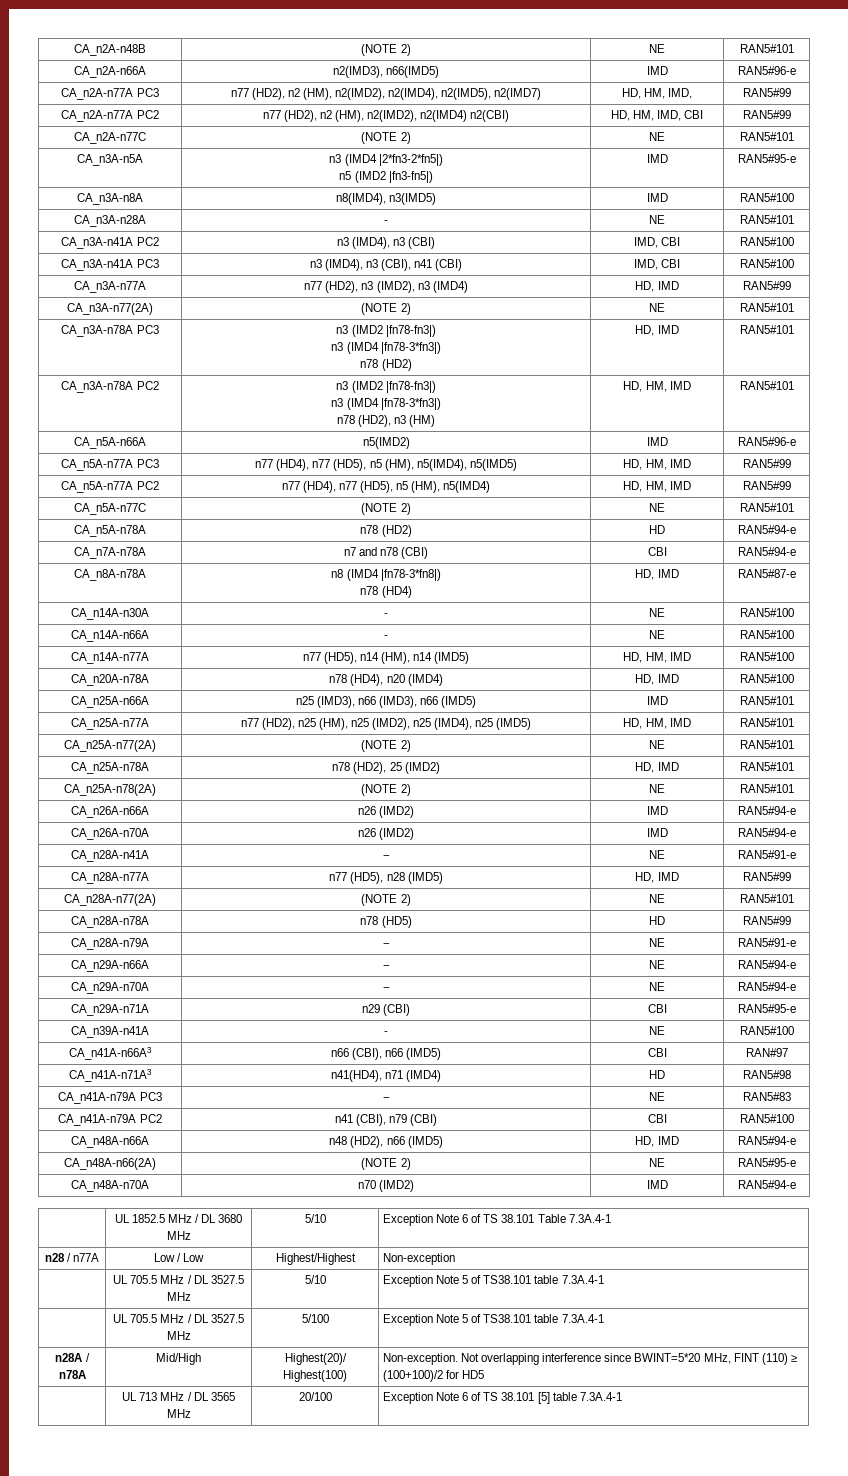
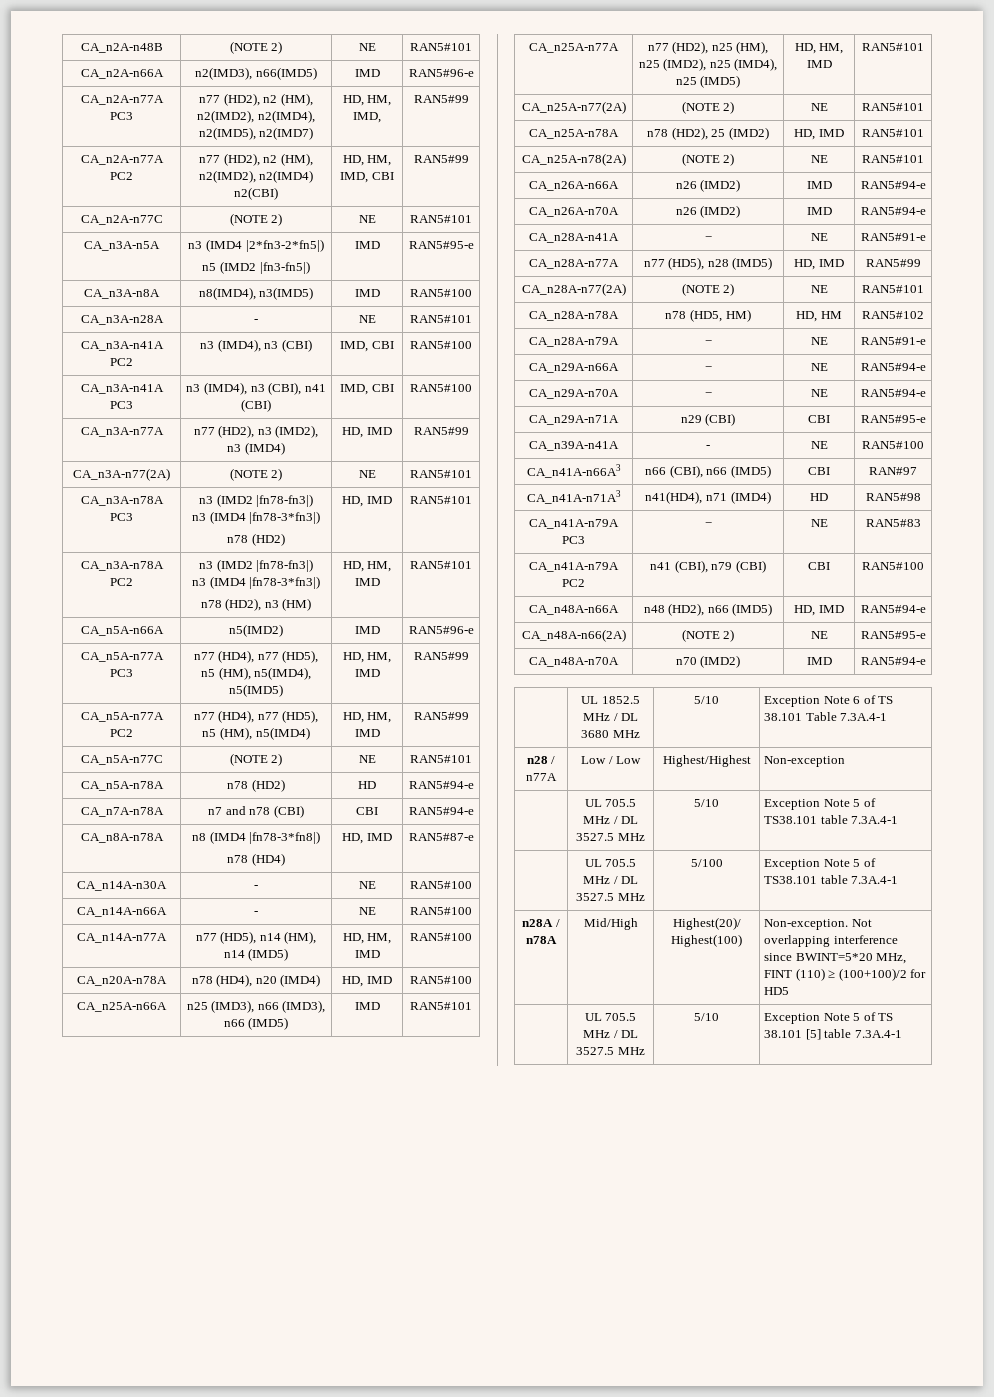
[381,916,412,928] [649,916,665,925] [742,916,791,925] (HD5) | HD | RAN5#99 -> [690,309,751,322] [796,311,842,322] [862,311,924,319] (HD5, HM) | HD, HM | RAN5#102
[139,1392,235,1401] [166,1409,191,1418] [298,1392,332,1401] [382,1392,469,1404] 713 MHz / DL 3565 MHz | 20/100 | Exception Note 6 -> [605,1013,637,1021] [582,1030,639,1038] [576,1047,645,1055] [694,1013,719,1021] [764,1013,861,1024] 705.5 MHz / DL 3527.5 MHz | 5/10 | Exception Note 5

